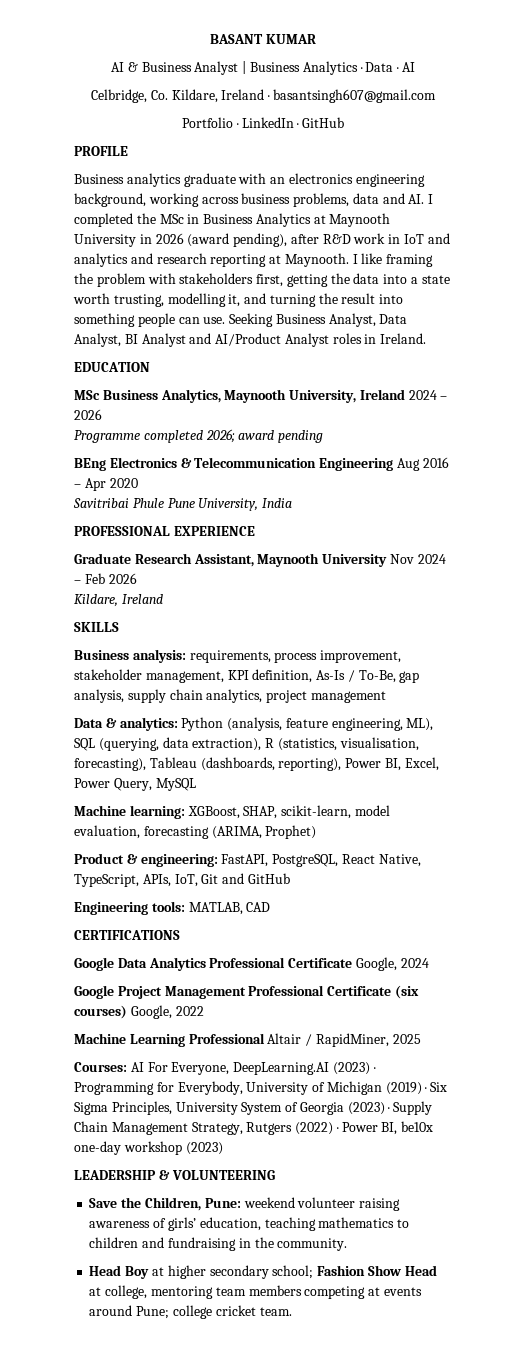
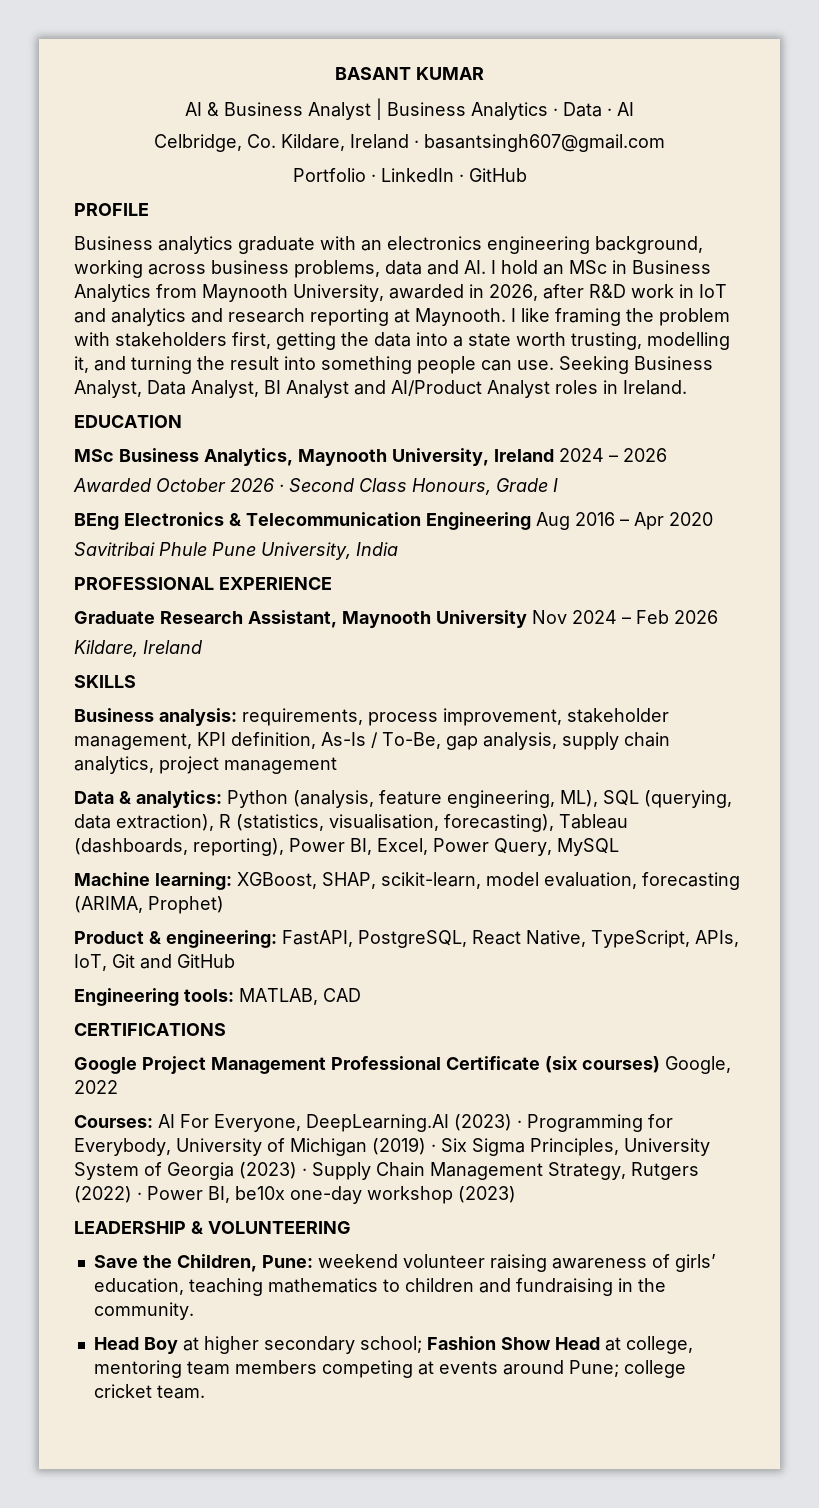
[74,213,156,227] completed the -> [501,260,564,275] hold an
[313,213,391,227] [74,233,288,247] at Maynooth University in 2026 (award pending), -> [156,284,538,302] from Maynooth University, awarded in 2026,
[74,429,324,443] Programme completed 2026; award pending -> [73,478,558,495] Awarded October 2026 · Second Class Honours, Grade I
[74,957,429,971] // Google Data Analytics Professional Certificate Google, 2024 -> (226, 1029) none
[74,1033,421,1047] // Machine Learning Professional Altair / RapidMiner, 2025 -> (118, 1087) none

